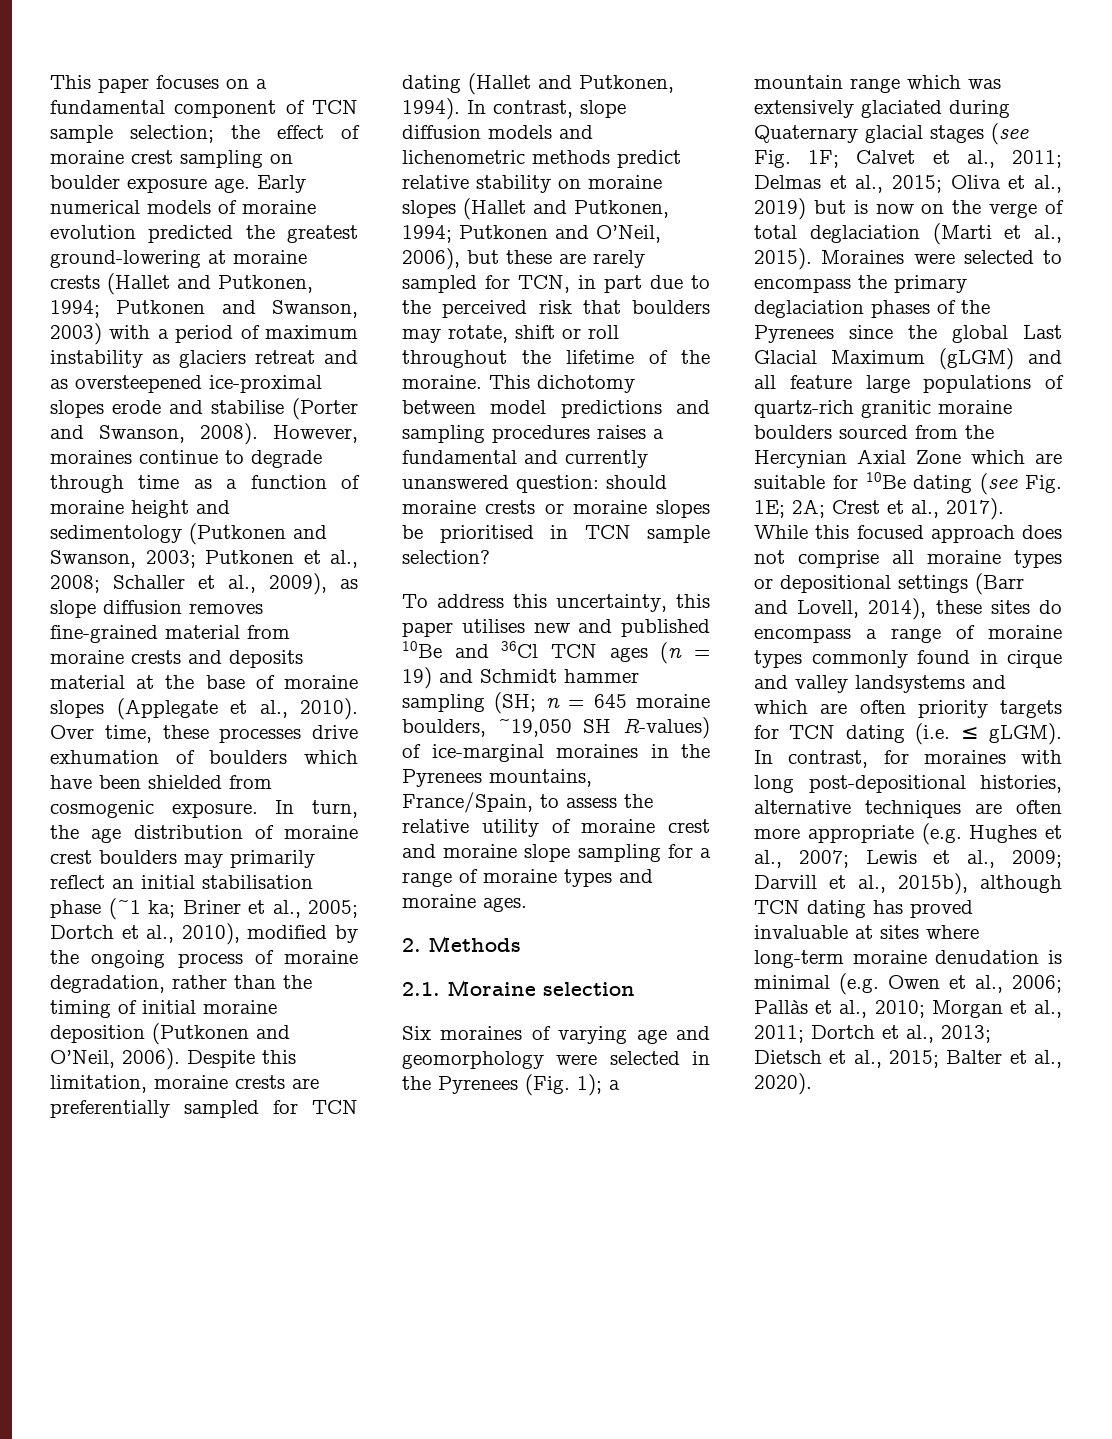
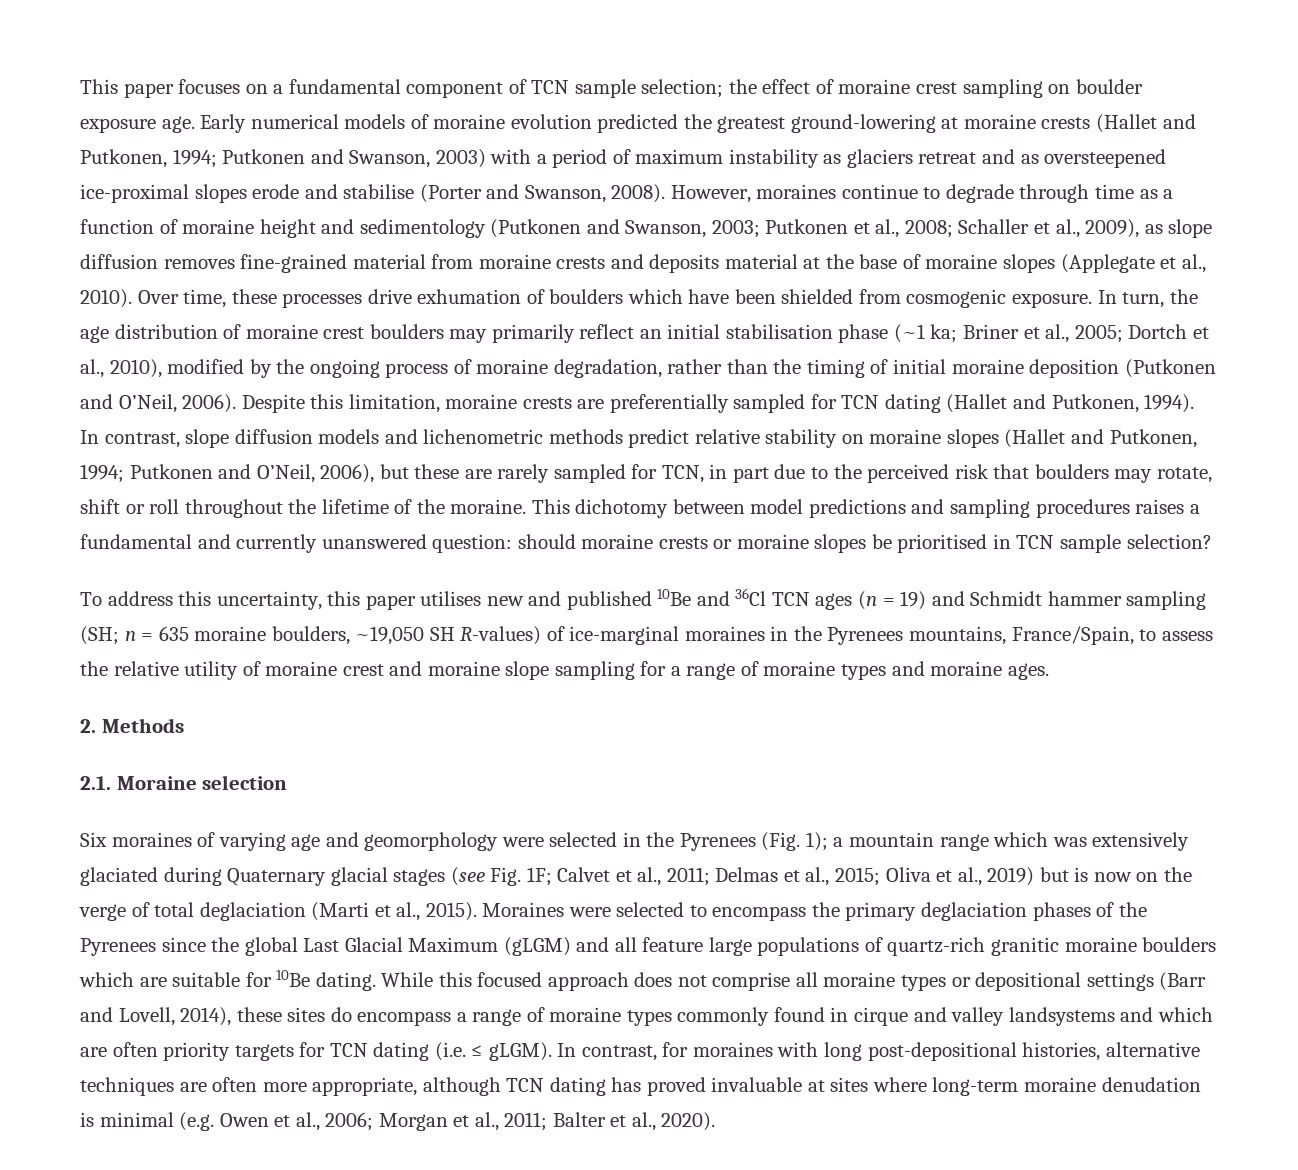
[593,694,627,708] 645 -> [158,626,189,641] 635
[839,425,994,439] [754,449,961,468] sourced from the Hercynian Axial Zone -> (1217, 944) none
[913,473,1062,495] [754,498,1004,520] dating (see Fig. 1E; 2A; Crest et al., 2017). -> [315,972,376,991] dating.
[807,823,1062,845] [754,850,1062,868] [754,873,968,895] appropriate (e.g. Hughes et al., 2007; Lewis et al., 2009; Darvill et al., 2015b), -> [312,1077,418,1096] appropriate,
[754,1000,1062,1018] [754,1025,991,1043] [754,1050,939,1068] Pallàs et al., 2010; Morgan et al., 2011; Dortch et al., 2013; Dietsch et al., 2015; -> [378,1112,548,1131] Morgan et al., 2011;

